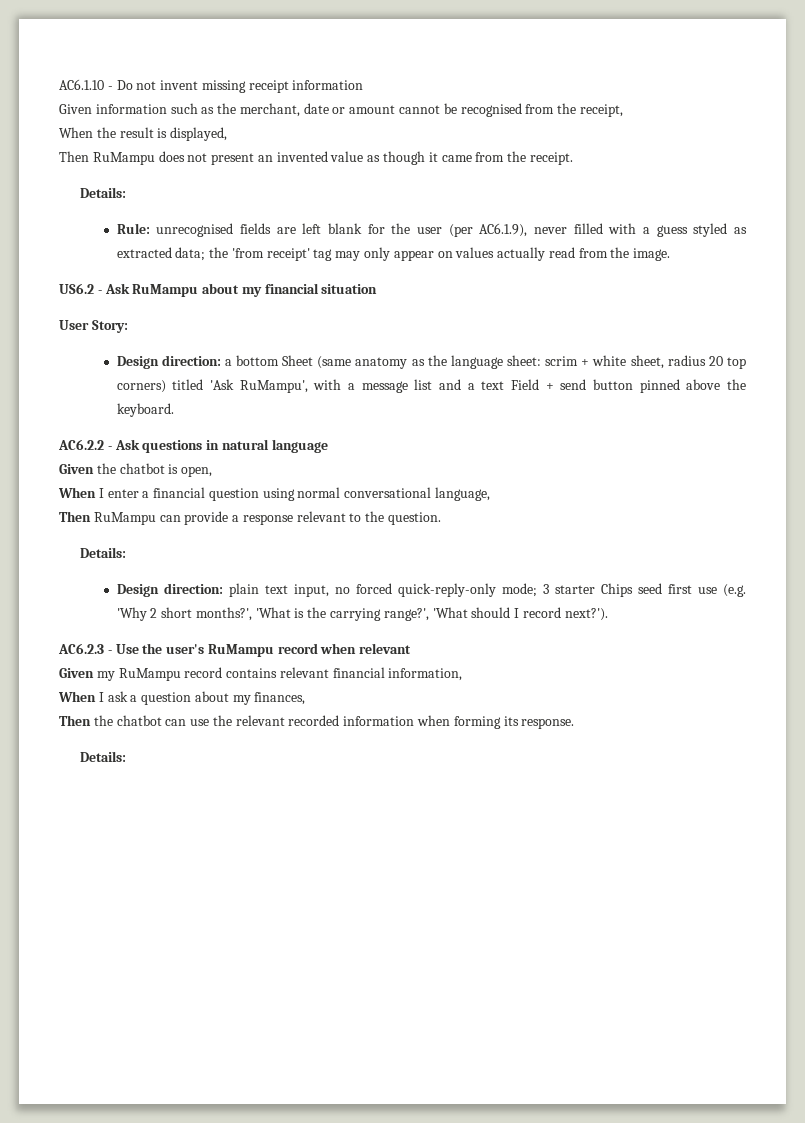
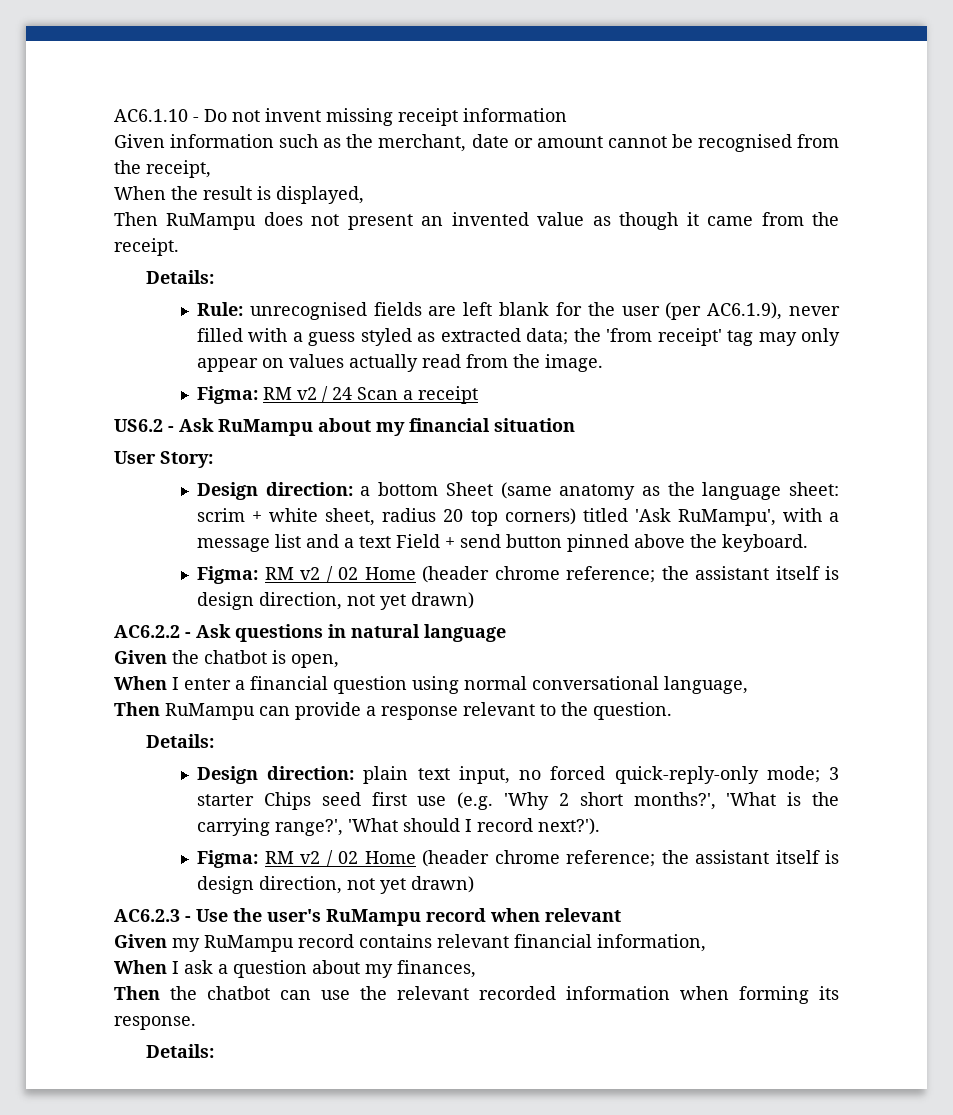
(671, 254) none -> [197,386,479,404] // Figma: RM v2 / 24 Scan a receipt
(174, 410) none -> [197,566,839,584] [197,592,475,610] // Figma: RM v2 / 02 Home (header chrome reference; the assistant itself is design direction, not yet drawn)
(608, 614) none -> [197,850,839,868] [197,876,475,894] // Figma: RM v2 / 02 Home (header chrome reference; the assistant itself is design direction, not yet drawn)

